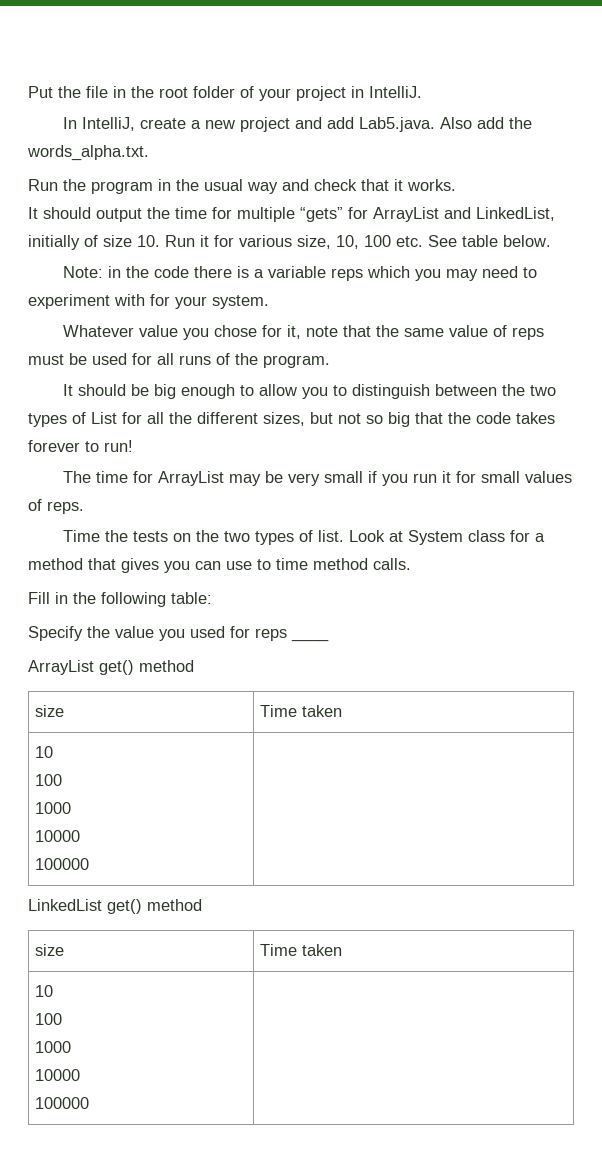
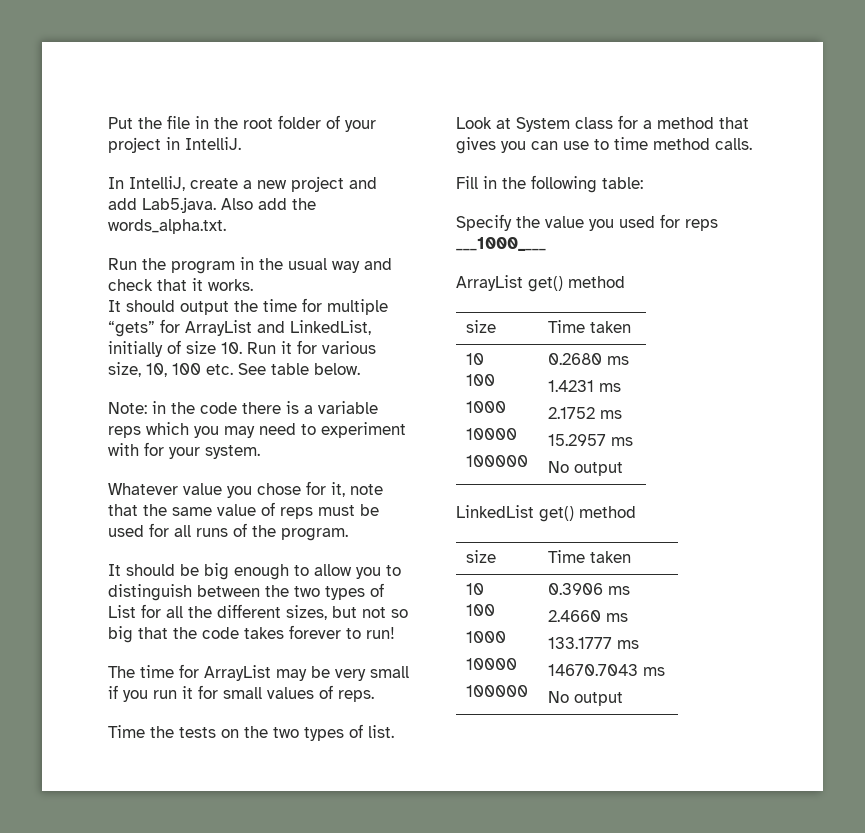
[291,638,329,642] ____ -> [456,237,546,251] ___1000____
(90, 864) none -> [547,353,629,365] [547,380,621,392] [547,407,622,419] [547,434,633,446] [547,461,623,476] 0.2680 ms // 1.4231 ms // 2.1752 ms // 15.2957 ms // No output
(90, 1103) none -> [547,583,630,595] [547,610,628,622] [547,637,639,649] [547,664,665,676] [547,691,623,706] 0.3906 ms // 2.4660 ms // 133.1777 ms // 14670.7043 ms // No output

